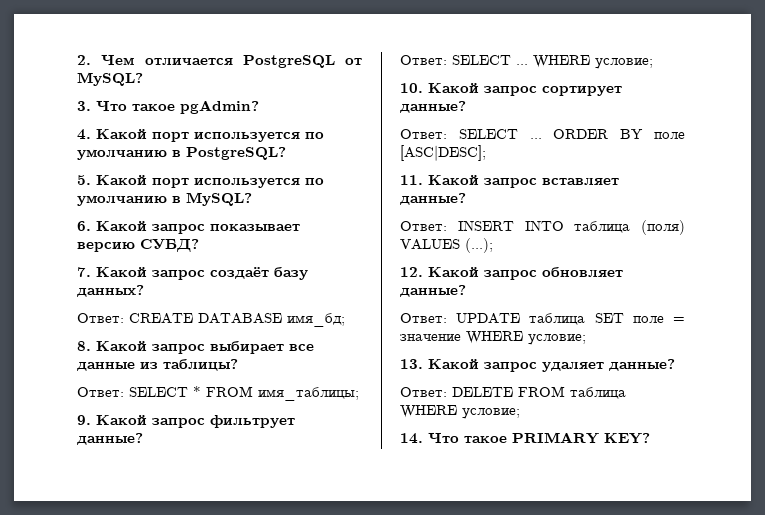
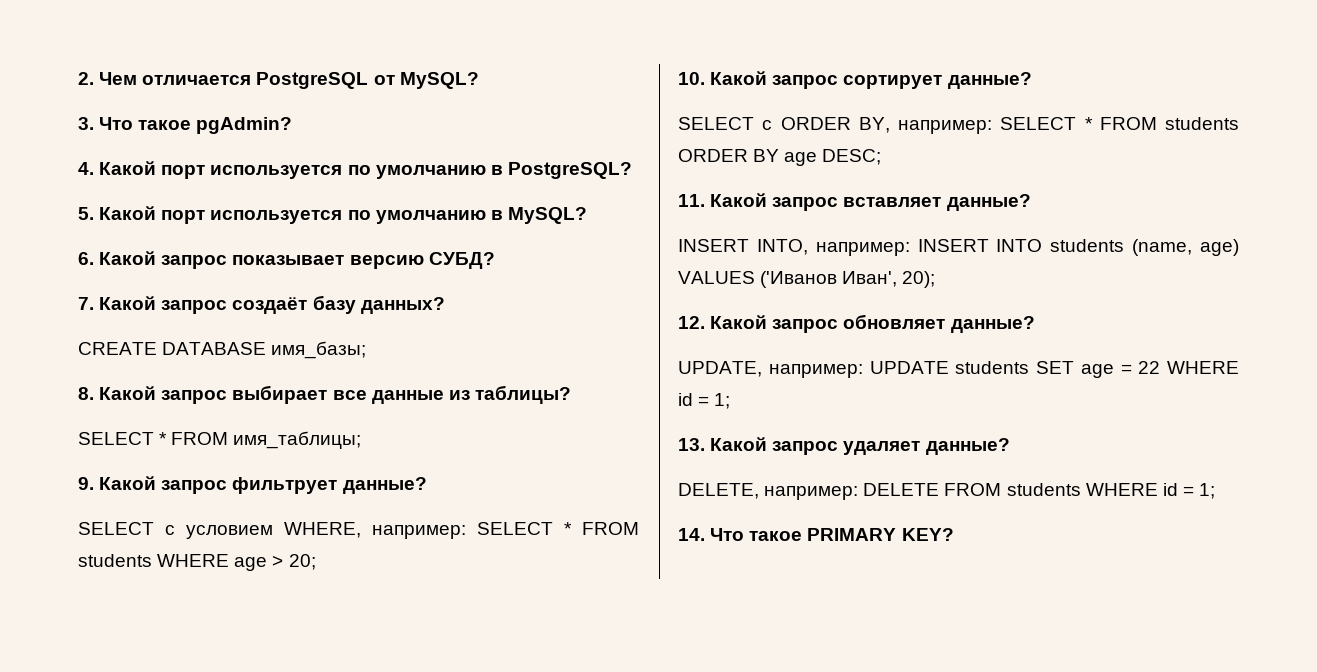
[77,313,124,323] Ответ: -> (445, 305) none
[287,313,345,327] имя_бд; -> [271,341,367,359] имя_базы;
[77,387,124,397] Ответ: -> (571, 394) none
[400,55,653,69] Ответ: SELECT ... WHERE условие; -> [78,522,639,539] [78,554,316,571] SELECT с условием WHERE, например: SELECT * FROM students WHERE age > 20;
[400,129,685,139] [400,145,486,161] Ответ: SELECT ... ORDER BY поле [ASC|DESC]; -> [678,117,1239,134] [678,149,882,166] SELECT с ORDER BY, например: SELECT * FROM students ORDER BY age DESC;
[400,220,685,235] [400,238,493,253] Ответ: INSERT INTO таблица (поля) VALUES (...); -> [678,239,1239,256] [678,271,936,288] INSERT INTO, например: INSERT INTO students (name, age) VALUES ('Иванов Иван', 20);
[400,313,685,325] [400,331,586,345] Ответ: UPDATE таблица SET поле = значение WHERE условие; -> [678,361,1239,378] [678,393,731,409] UPDATE, например: UPDATE students SET age = 22 WHERE id = 1;
[400,386,626,399] [400,405,520,419] Ответ: DELETE FROM таблица WHERE условие; -> [678,483,1216,500] DELETE, например: DELETE FROM students WHERE id = 1;

